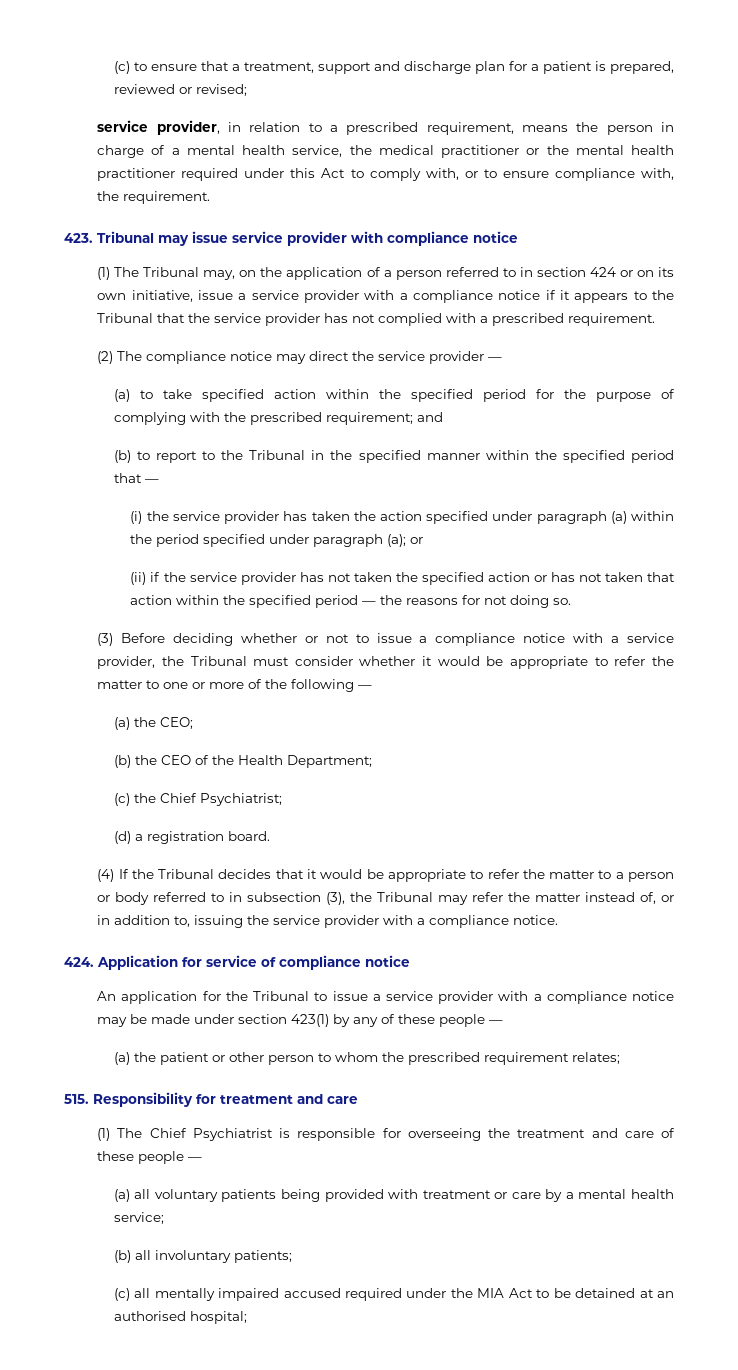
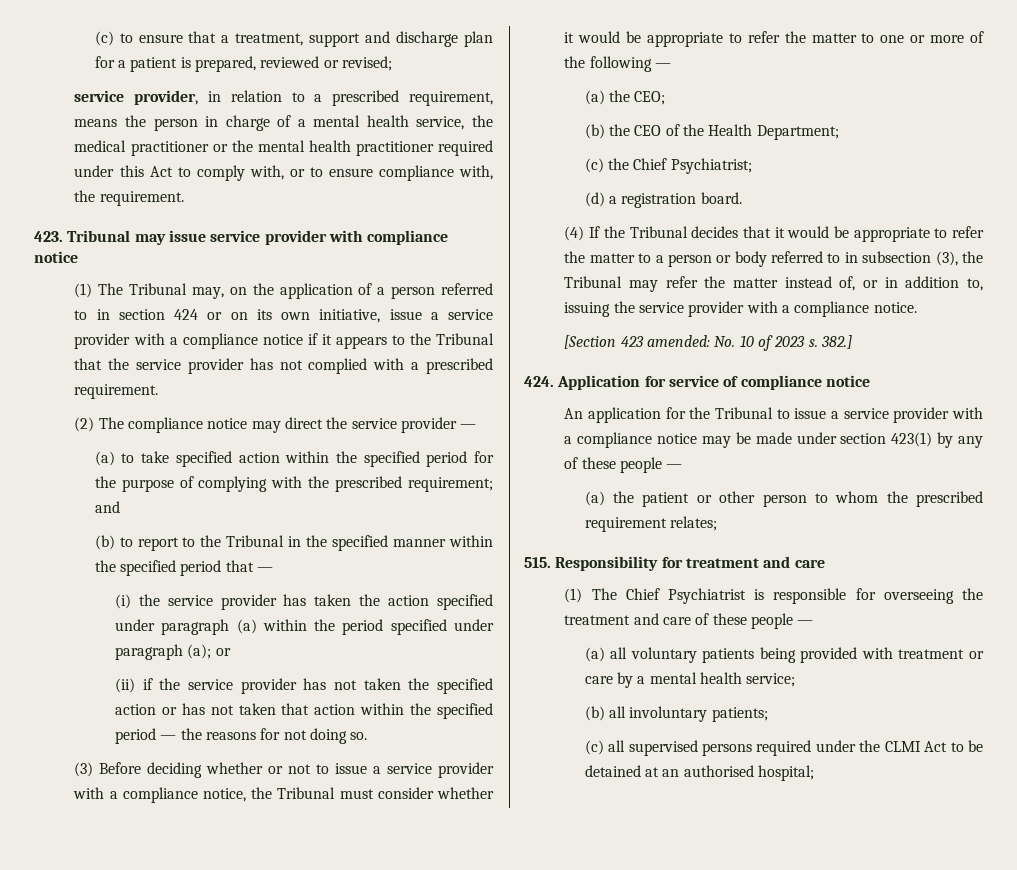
[435,633,674,646] [97,656,156,669] compliance notice with a service provider, -> [387,762,495,778] [73,787,247,803] service provider with a compliance notice,
(559, 920) none -> [564,335,853,351] // [Section 423 amended: No. 10 of 2023 s. 382.]
[154,1288,341,1301] mentally impaired accused -> [628,740,752,756] supervised persons
[477,1288,505,1298] MIA -> [884,741,921,752] CLMI

